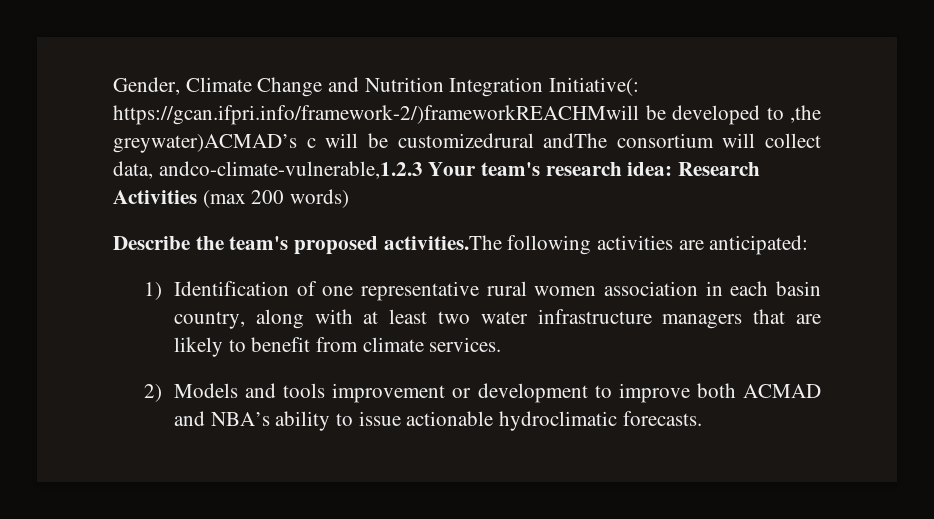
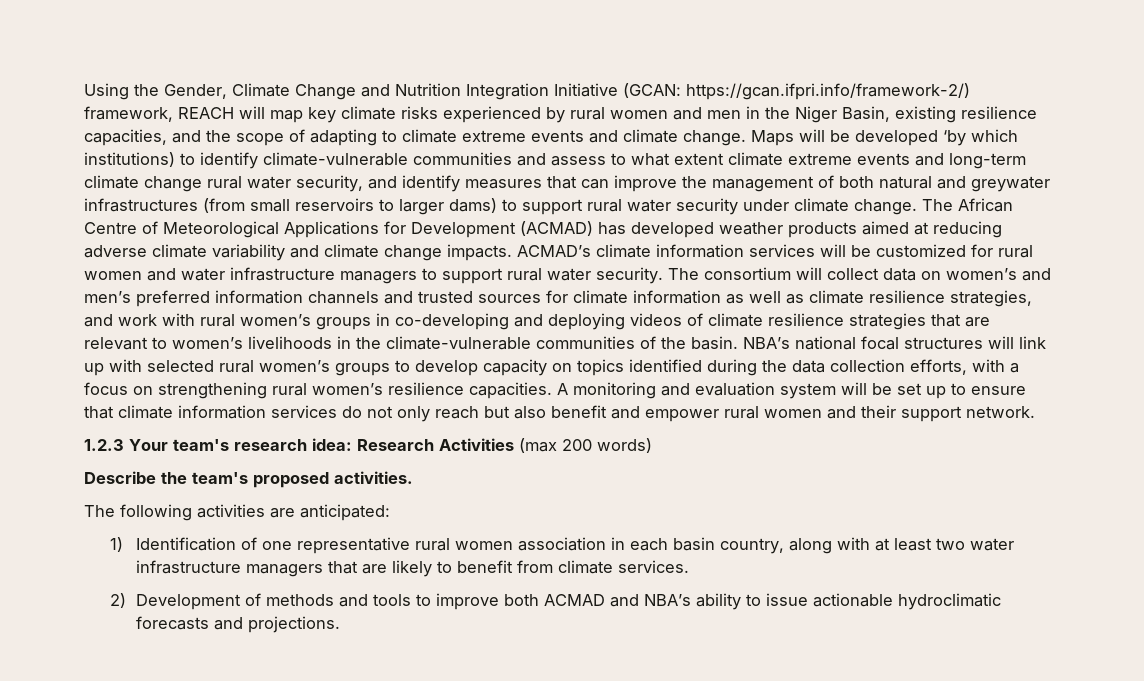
(113, 86) none -> [84,83,159,100] Using the
[549,77,640,96] [113,105,821,125] [113,133,821,153] [113,161,423,179] Initiative(: https://gcan.ifpri.info/framework-2/)frameworkREACHMwill be developed to ,the greywater)ACMAD’s c will be customizedrural andThe consortium will collect data, andco-climate-vulnerable,1.2.3 -> [554,83,970,100] [84,106,1037,123] [84,129,1018,146] [84,152,1026,169] [84,175,1050,192] [84,198,1013,215] [84,221,1002,238] [84,244,1033,261] [84,267,1051,284] [84,290,1032,307] [84,313,990,330] [84,336,1046,350] [84,359,1019,376] [84,382,1026,399] [84,405,1035,422] [84,439,124,451] Initiative (GCAN: https://gcan.ifpri.info/framework-2/) framework, REACH will map key climate risks experienced by rural women and men in the Niger Basin, existing resilience capacities, and the scope of adapting to climate extreme events and climate change. Maps will be developed ‘by which institutions) to identify climate-vulnerable communities and assess to what extent climate extreme events and long-term climate change rural water security, and identify measures that can improve the management of both natural and greywater infrastructures (from small reservoirs to larger dams) to support rural water security under climate change. The African Centre of Meteorological Applications for Development (ACMAD) has developed weather products aimed at reducing adverse climate variability and climate change impacts. ACMAD’s climate information services will be customized for rural women and water infrastructure managers to support rural water security. The consortium will collect data on women’s and men’s preferred information channels and trusted sources for climate information as well as climate resilience strategies, and work with rural women’s groups in co-developing and deploying videos of climate resilience strategies that are relevant to women’s livelihoods in the climate-vulnerable communities of the basin. NBA’s national focal structures will link up with selected rural women’s groups to develop capacity on topics identified during the data collection efforts, with a focus on strengthening rural women’s resilience capacities. A monitoring and evaluation system will be set up to ensure that climate information services do not only reach but also benefit and empower rural women and their support network. // 1.2.3
[383,235,502,250] activities.The -> [334,471,413,484] [84,505,115,517] activities. // The
[174,383,588,403] Models and tools improvement or development -> [136,593,412,610] Development of methods and tools
[622,411,702,426] forecasts. -> [136,616,341,633] forecasts and projections.

